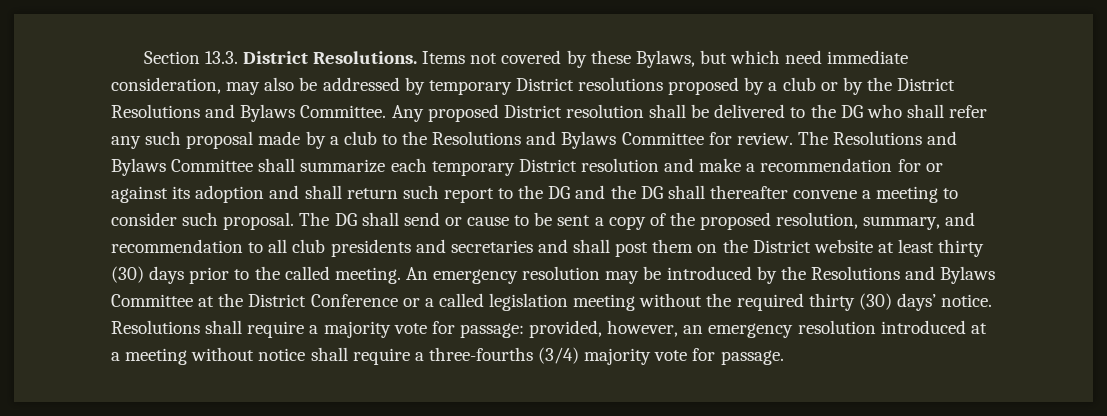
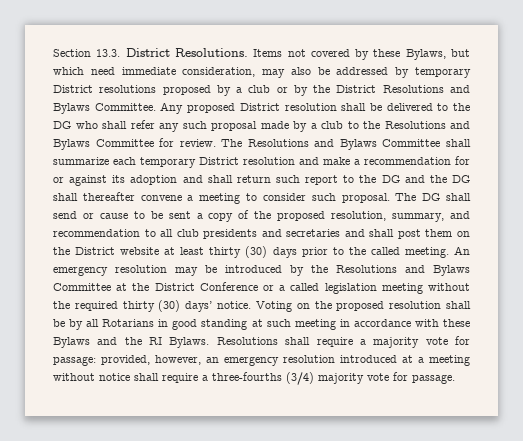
(993, 300) none -> [255,301,471,312] [53,319,470,330] [53,337,210,348] Voting on the proposed resolution shall be by all Rotarians in good standing at such meeting in accordance with these Bylaws and the RI Bylaws.

